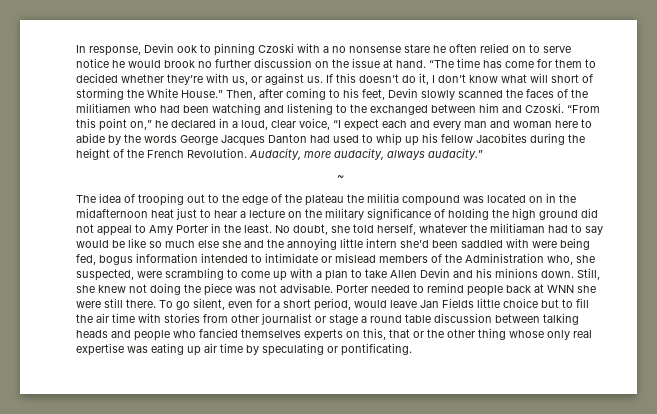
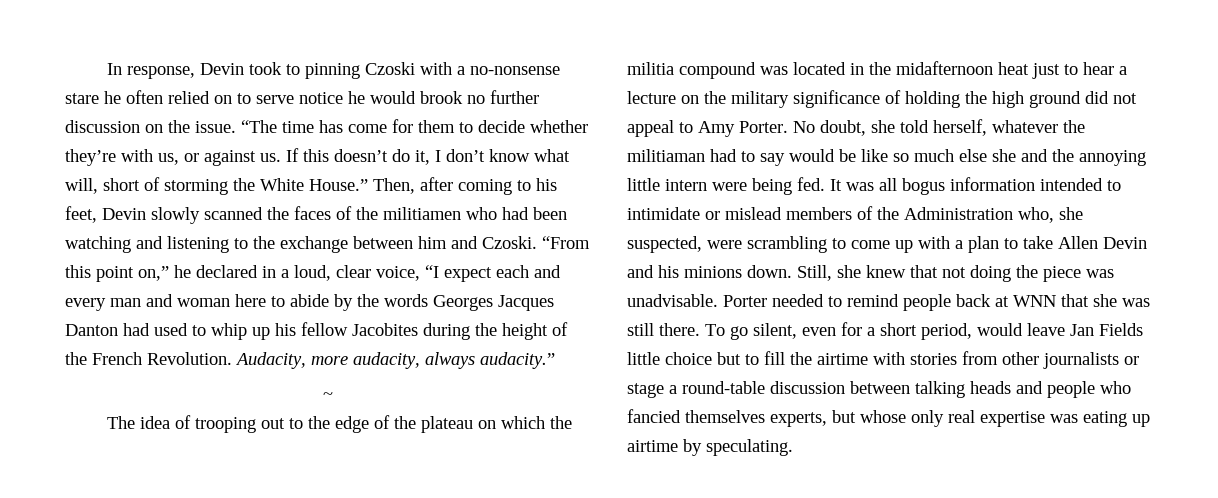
[177,45,197,53] ook -> [248,62,282,75] took
[332,46,401,53] no nonsense -> [469,66,560,75] no-nonsense
[352,58,426,68] issue at hand. -> [195,121,236,133] issue.
[76,73,118,83] decided -> [478,120,525,133] decide
[530,73,548,83] will -> [65,178,98,194] will,
[370,105,428,115] exchanged -> [280,236,348,253] exchange
[180,135,218,145] George -> [433,295,493,311] Georges
(344, 200) none -> [477,416,545,429] on which
[529,196,543,203] on -> (846, 68) none
[176,223,272,233] Porter in the least. -> [739,121,788,133] Porter.
[400,238,590,250] [76,254,96,265] she’d been saddled with were being fed, -> [712,177,897,195] were being fed. It was all
(126, 289) none -> [910,265,938,278] that
[259,283,333,293] not advisable. -> [627,294,718,307] unadvisable.
[577,285,596,293] [76,301,101,308] she were -> [1061,294,1150,307] that she was
[96,313,135,323] air time -> [817,353,868,365] airtime
[261,313,312,325] journalist -> [1043,352,1119,369] journalists
[370,314,431,323] round table -> [682,381,765,394] round-table
[304,328,506,341] experts on this, that or the other thing -> [770,410,856,427] experts, but
[204,343,412,356] air time by speculating or pontificating. -> [627,439,793,456] airtime by speculating.

